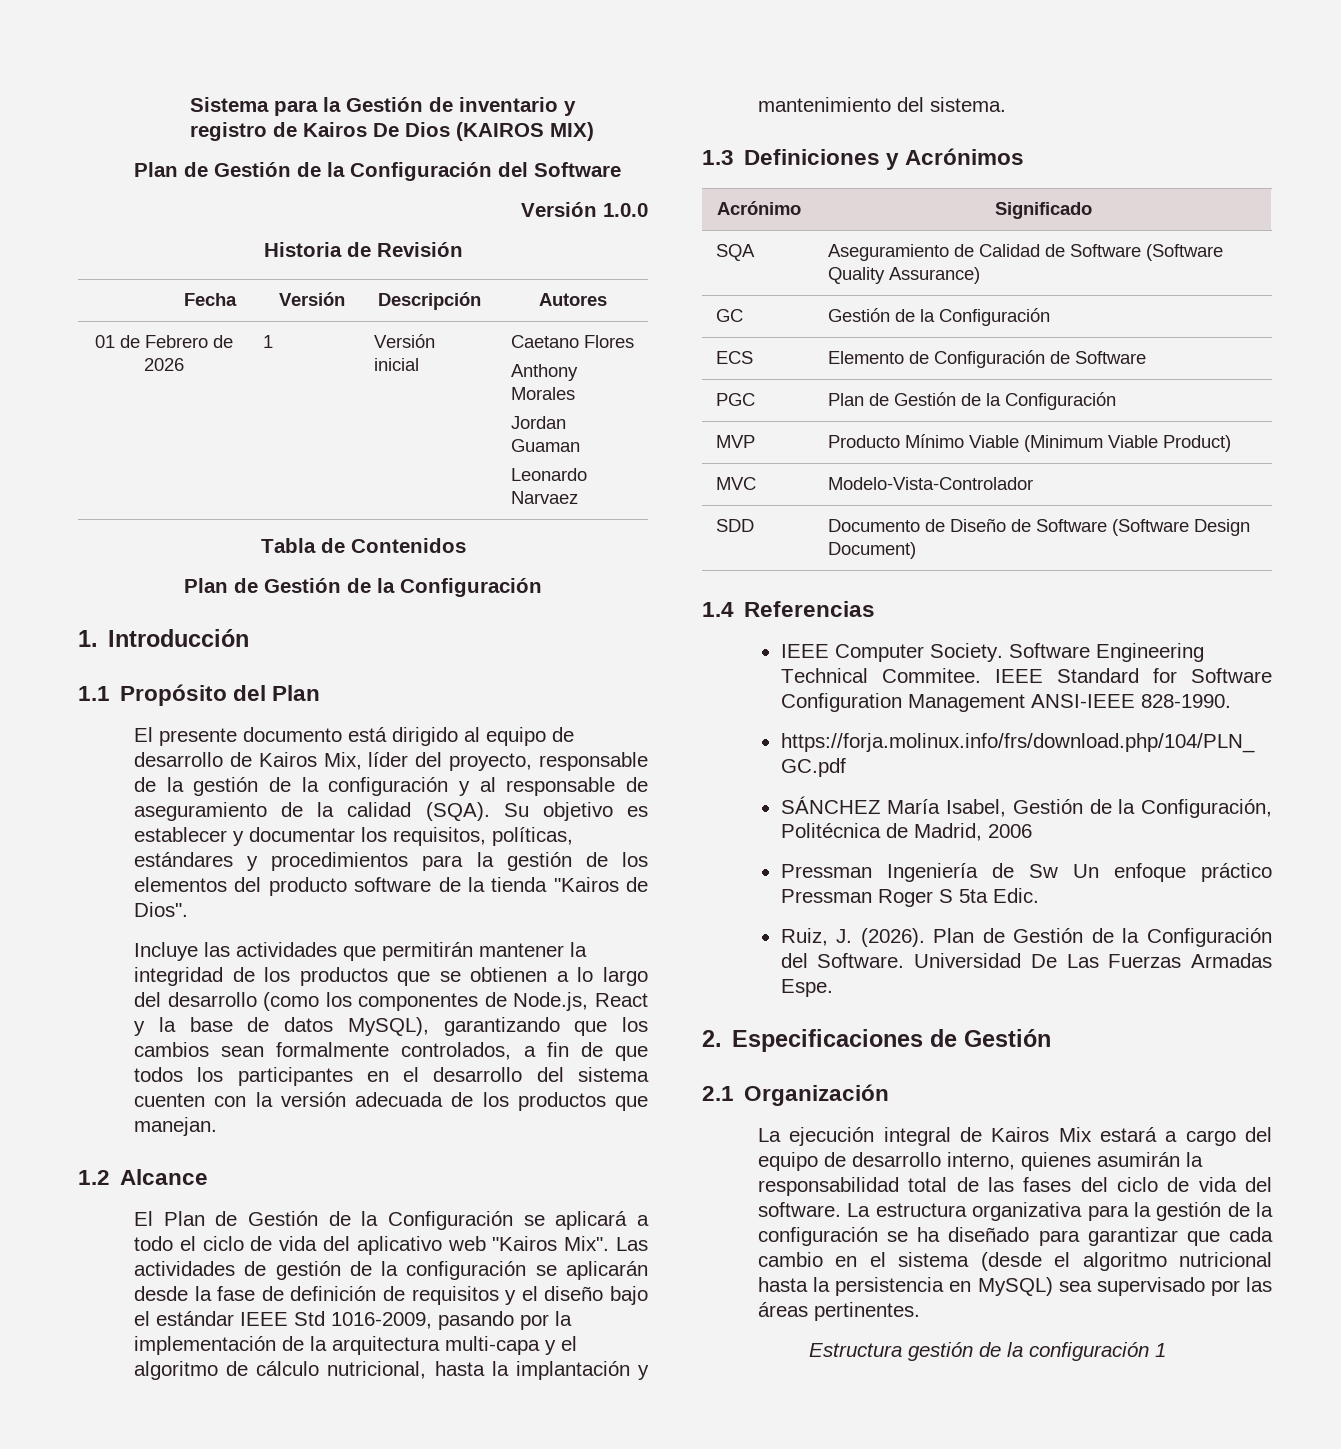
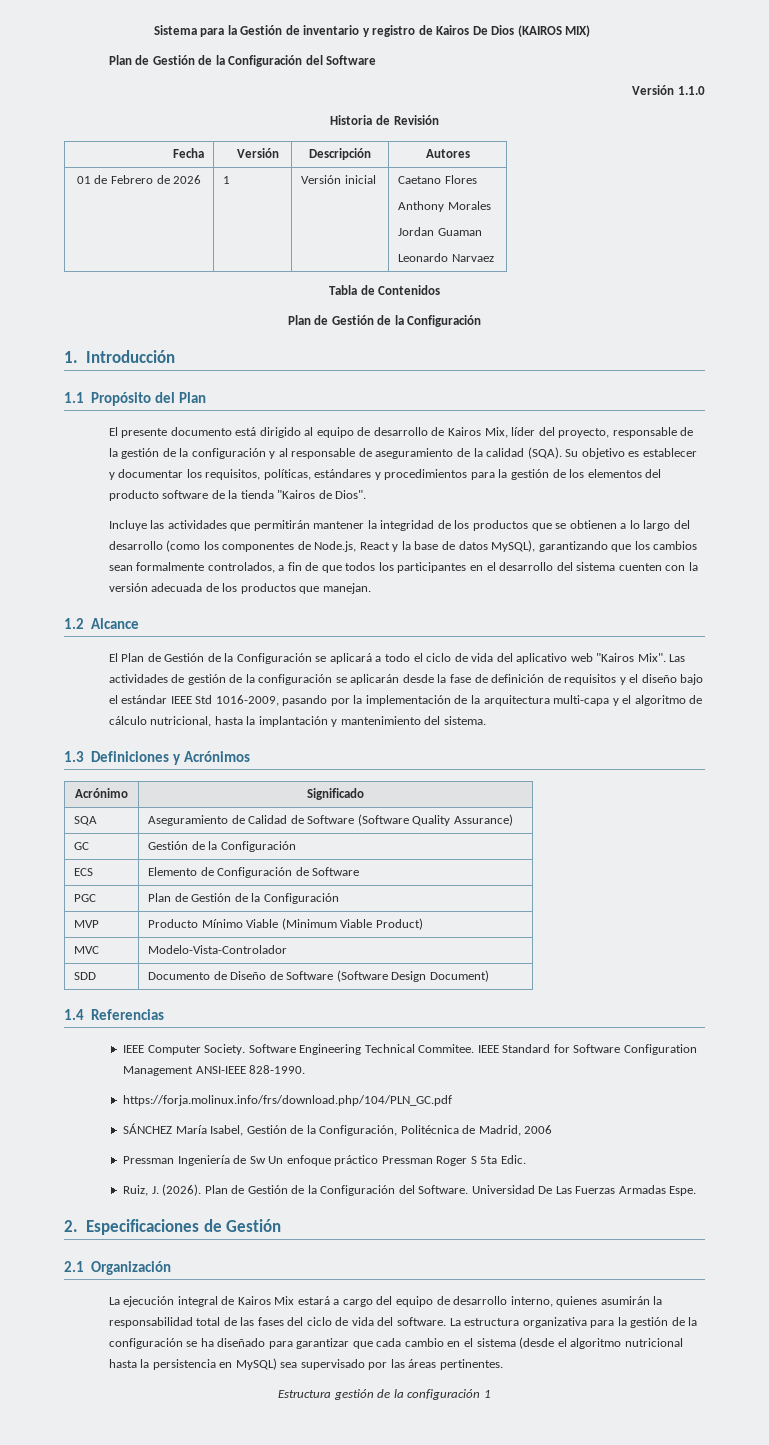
[603,203,648,217] 1.0.0 -> [678,86,705,95] 1.1.0

